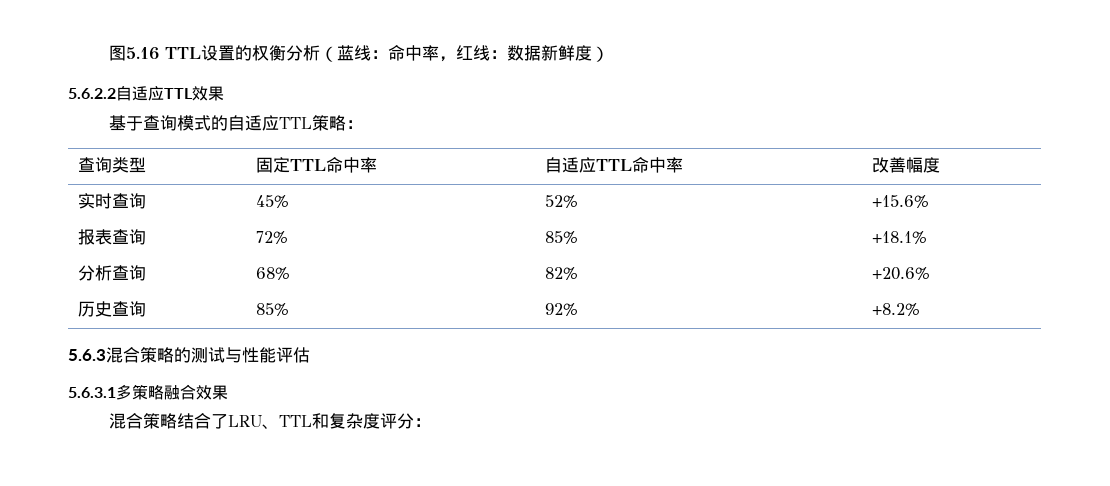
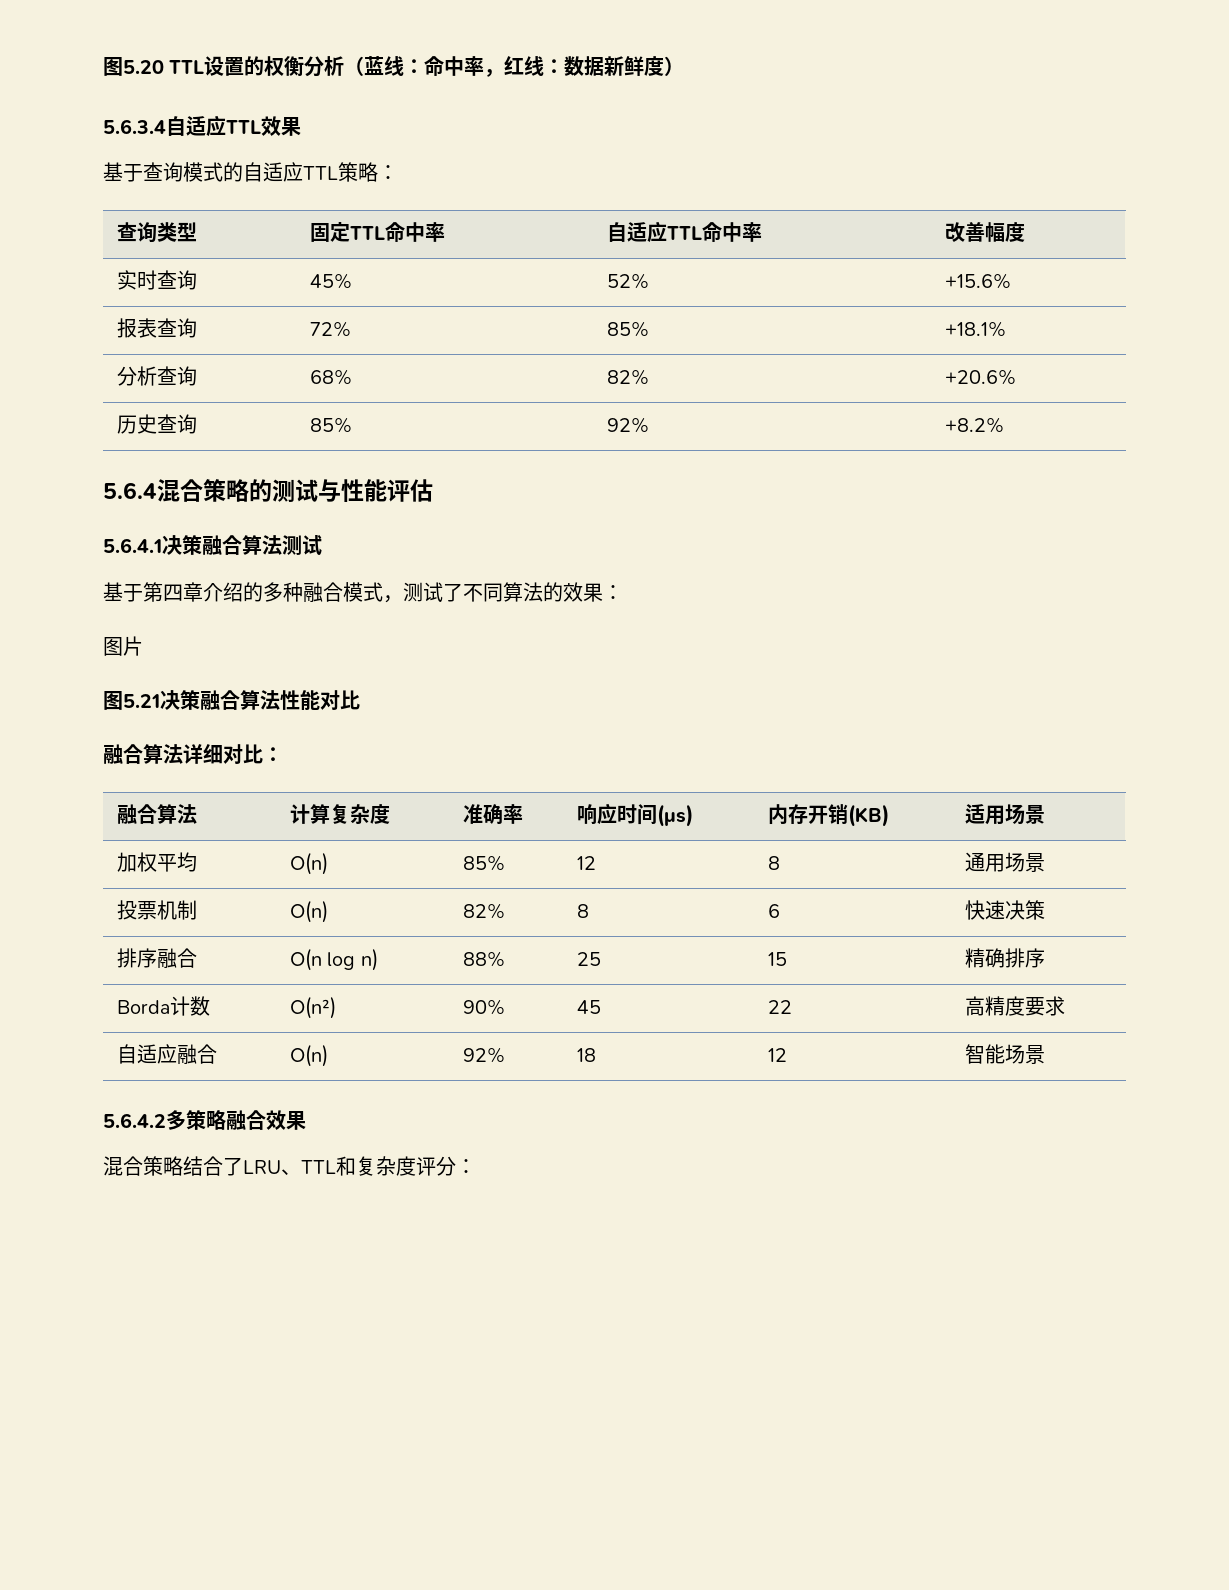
[108,45,159,61] 图5.16 -> [103,57,164,76] 图5.20
[68,88,116,99] 5.6.2.2 -> [103,119,166,134] 5.6.3.4
[68,349,106,361] 5.6.3 -> [103,482,157,499] 5.6.4
[68,387,116,398] 5.6.3.1 -> [103,535,322,555] [103,582,623,603] [103,636,143,656] [103,690,360,710] [103,744,283,764] [116,804,197,824] [289,804,390,824] [462,804,523,824] [576,803,693,827] [767,804,889,827] [964,804,1045,825] [116,852,197,872] [289,852,328,875] [462,855,506,871] [576,856,596,870] [767,856,780,870] [964,852,1045,872] [116,900,197,920] [289,900,328,923] [462,903,506,919] [576,904,589,918] [767,904,780,918] [964,900,1045,920] [116,948,197,968] [289,948,378,971] [462,951,506,967] [576,952,601,966] [767,952,787,966] [964,948,1045,968] [116,996,210,1016] [289,996,336,1019] [462,999,506,1015] [576,1000,601,1014] [767,1000,792,1014] [964,996,1065,1016] [116,1044,217,1064] [289,1044,328,1067] [462,1047,506,1063] [576,1048,596,1062] [767,1048,787,1062] [964,1044,1045,1064] [103,1113,166,1128] 5.6.4.1决策融合算法测试 // 基于第四章介绍的多种融合模式，测试了不同算法的效果： // 图片 // 图5.21决策融合算法性能对比 // 融合算法详细对比： // 融合算法 | 计算复杂度 | 准确率 | 响应时间(μs) | 内存开销(KB) | 适用场景 // 加权平均 | O(n) | 85% | 12 | 8 | 通用场景 // 投票机制 | O(n) | 82% | 8 | 6 | 快速决策 // 排序融合 | O(n log n) | 88% | 25 | 15 | 精确排序 // Borda计数 | O(n²) | 90% | 45 | 22 | 高精度要求 // 自适应融合 | O(n) | 92% | 18 | 12 | 智能场景 // 5.6.4.2

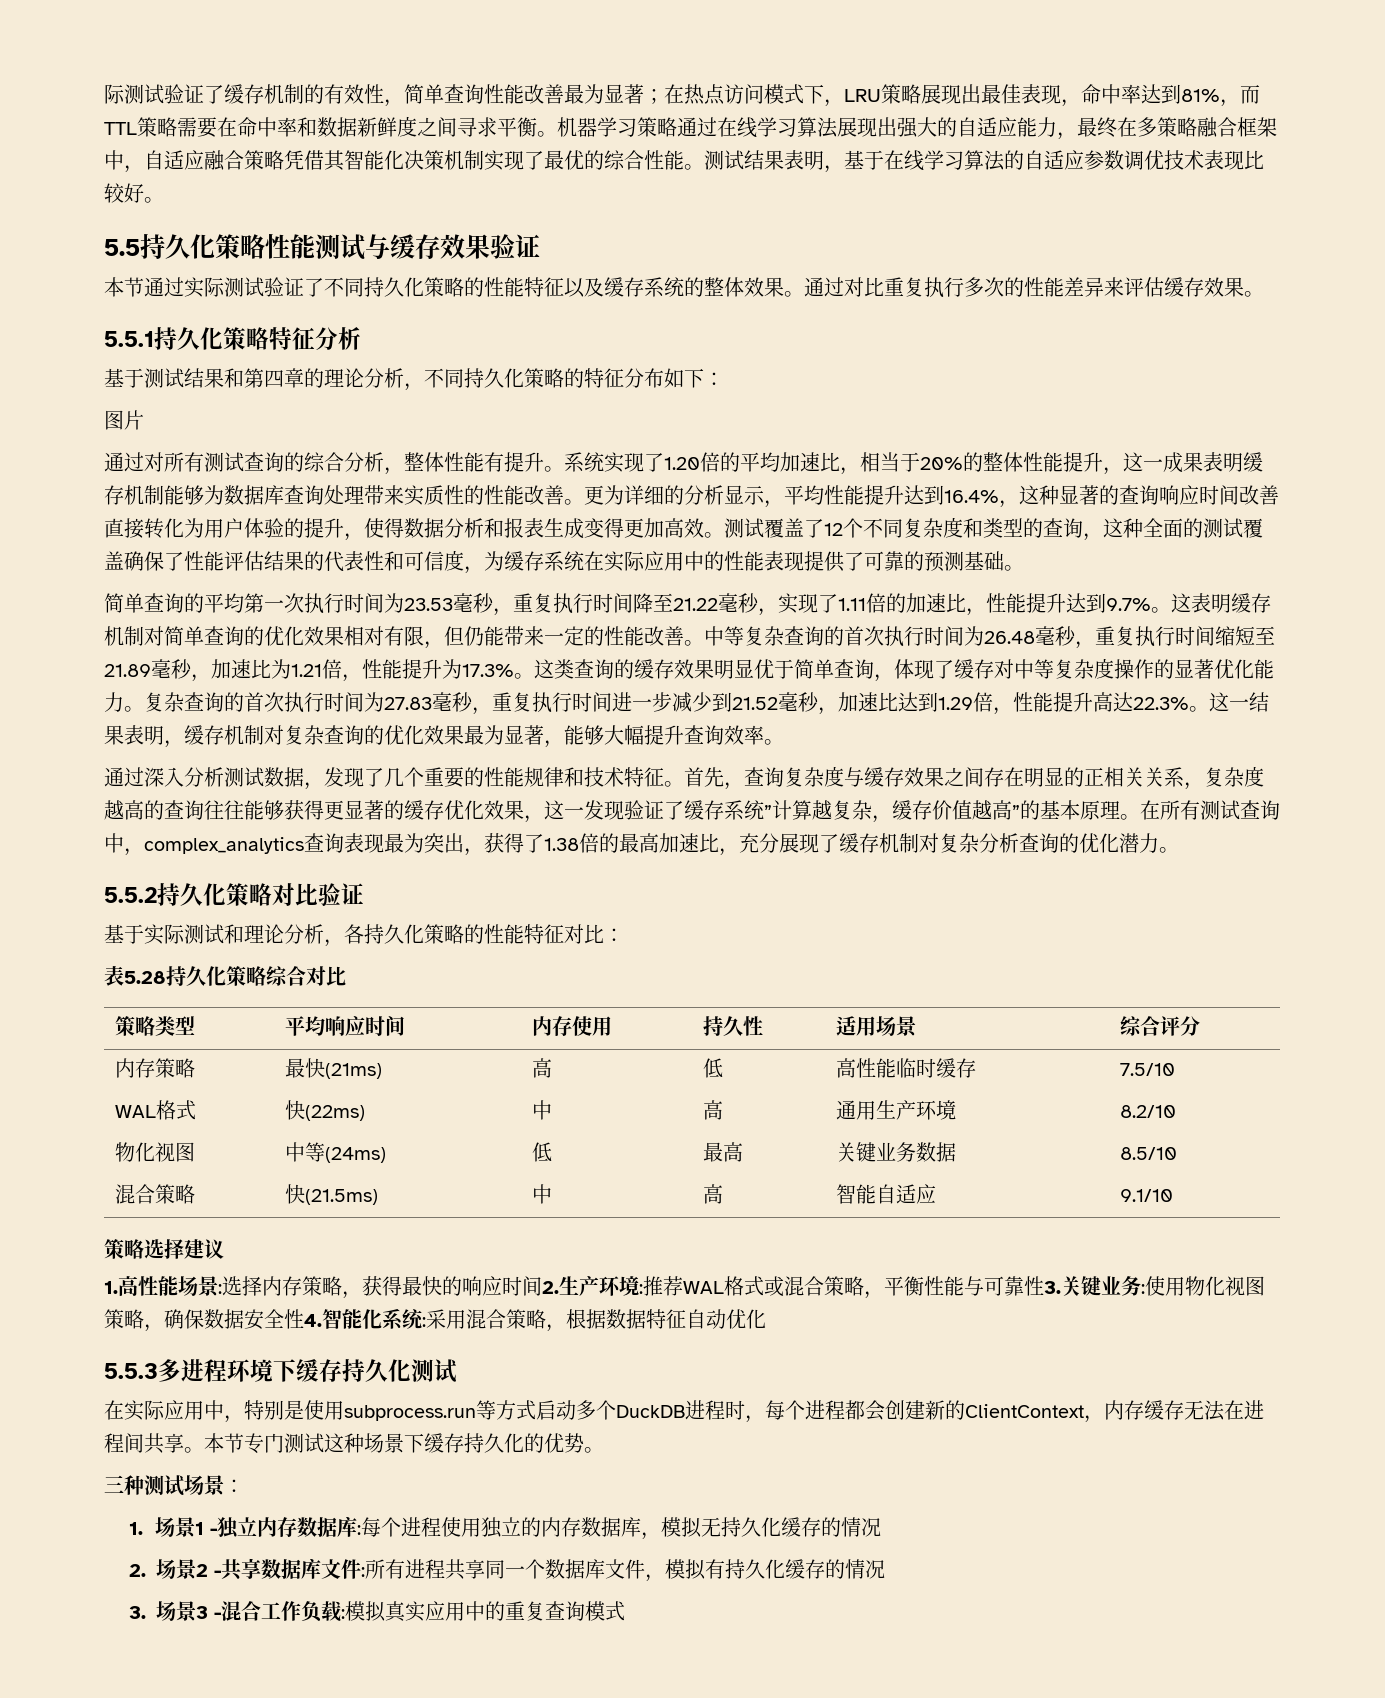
[103,56,685,77] [103,115,301,137] [103,162,398,182] [116,222,197,243] [309,222,445,242] [606,221,762,243] [944,222,1025,242] [116,270,197,290] [309,273,353,289] [606,273,650,289] [944,273,1012,289] [116,318,197,338] [309,321,352,337] [606,321,650,337] [944,321,1007,337] [116,366,197,386] [309,369,353,385] [606,369,650,385] [944,369,1017,385] [116,414,197,434] [309,417,353,433] [606,417,650,433] [944,417,1005,433] [103,479,433,502] [103,535,322,555] [103,582,623,603] [103,636,143,656] [103,690,360,710] [103,744,283,764] [116,804,197,824] [289,804,390,824] [462,804,523,824] [576,803,693,827] [767,804,889,827] 图5.20 TTL设置的权衡分析（蓝线：命中率，红线：数据新鲜度） // 5.6.3.4自适应TTL效果 // 基于查询模式的自适应TTL策略： // 查询类型 | 固定TTL命中率 | 自适应TTL命中率 | 改善幅度 // 实时查询 | 45% | 52% | +15.6% // 报表查询 | 72% | 85% | +18.1% // 分析查询 | 68% | 82% | +20.6% // 历史查询 | 85% | 92% | +8.2% // 5.6.4混合策略的测试与性能评估 // 5.6.4.1决策融合算法测试 // 基于第四章介绍的多种融合模式，测试了不同算法的效果： // 图片 // 图5.21决策融合算法性能对比 // 融合算法详细对比： // 融合算法 | 计算复杂度 | 准确率 | 响应时间(μs) | 内存开销(KB) -> [104,84,1260,107] [104,116,1277,140] [104,150,1264,173] [104,183,164,203] [104,233,540,260] [104,277,1264,298] [104,327,361,350] [104,368,724,391] [104,410,144,430] [104,452,1263,475] [104,485,1279,508] [104,517,1263,541] [104,550,1024,574] [104,593,1271,616] [104,626,1275,649] [104,658,1274,682] [104,692,1269,715] [104,725,784,748] [104,766,1264,790] [104,800,1280,823] [104,833,1179,856] [104,883,364,906] [104,924,624,947] [104,966,346,986] [114,1016,195,1036] [284,1016,405,1036] [531,1016,612,1036] [702,1016,763,1036] 际测试验证了缓存机制的有效性，简单查询性能改善最为显著；在热点访问模式下，LRU策略展现出最佳表现，命中率达到81%，而TTL策略需要在命中率和数据新鲜度之间寻求平衡。机器学习策略通过在线学习算法展现出强大的自适应能力，最终在多策略融合框架中，自适应融合策略凭借其智能化决策机制实现了最优的综合性能。测试结果表明，基于在线学习算法的自适应参数调优技术表现比较好。 // 5.5持久化策略性能测试与缓存效果验证 // 本节通过实际测试验证了不同持久化策略的性能特征以及缓存系统的整体效果。通过对比重复执行多次的性能差异来评估缓存效果。 // 5.5.1持久化策略特征分析 // 基于测试结果和第四章的理论分析，不同持久化策略的特征分布如下： // 图片 // 通过对所有测试查询的综合分析，整体性能有提升。系统实现了1.20倍的平均加速比，相当于20%的整体性能提升，这一成果表明缓存机制能够为数据库查询处理带来实质性的性能改善。更为详细的分析显示，平均性能提升达到16.4%，这种显著的查询响应时间改善直接转化为用户体验的提升，使得数据分析和报表生成变得更加高效。测试覆盖了12个不同复杂度和类型的查询，这种全面的测试覆盖确保了性能评估结果的代表性和可信度，为缓存系统在实际应用中的性能表现提供了可靠的预测基础。 // 简单查询的平均第一次执行时间为23.53毫秒，重复执行时间降至21.22毫秒，实现了1.11倍的加速比，性能提升达到9.7%。这表明缓存机制对简单查询的优化效果相对有限，但仍能带来一定的性能改善。中等复杂查询的首次执行时间为26.48毫秒，重复执行时间缩短至21.89毫秒，加速比为1.21倍，性能提升为17.3%。这类查询的缓存效果明显优于简单查询，体现了缓存对中等复杂度操作的显著优化能力。复杂查询的首次执行时间为27.83毫秒，重复执行时间进一步减少到21.52毫秒，加速比达到1.29倍，性能提升高达22.3%。这一结果表明，缓存机制对复杂查询的优化效果最为显著，能够大幅提升查询效率。 // 通过深入分析测试数据，发现了几个重要的性能规律和技术特征。首先，查询复杂度与缓存效果之间存在明显的正相关关系，复杂度越高的查询往往能够获得更显著的缓存优化效果，这一发现验证了缓存系统”计算越复杂，缓存价值越高”的基本原理。在所有测试查询中，complex_analytics查询表现最为突出，获得了1.38倍的最高加速比，充分展现了缓存机制对复杂分析查询的优化潜力。 // 5.5.2持久化策略对比验证 // 基于实际测试和理论分析，各持久化策略的性能特征对比： // 表5.28持久化策略综合对比 // 策略类型 | 平均响应时间 | 内存使用 | 持久性
[116,852,197,872] [289,852,328,875] [462,855,506,871] [576,856,596,870] [767,856,780,870] [964,852,1045,872] [116,900,197,920] [289,900,328,923] [462,903,506,919] [576,904,589,918] [767,904,780,918] [964,900,1045,920] [116,948,197,968] [289,948,378,971] [462,951,506,967] [576,952,601,966] [767,952,787,966] [964,948,1045,968] [116,996,210,1016] [289,996,336,1019] [462,999,506,1015] [576,1000,601,1014] [767,1000,792,1014] [964,996,1065,1016] [116,1044,217,1064] [289,1044,328,1067] [462,1047,506,1063] [576,1048,596,1062] [767,1048,787,1062] [964,1044,1045,1064] [103,1109,306,1130] [103,1156,476,1176] // 加权平均 | O(n) | 85% | 12 | 8 | 通用场景 // 投票机制 | O(n) | 82% | 8 | 6 | 快速决策 // 排序融合 | O(n log n) | 88% | 25 | 15 | 精确排序 // Borda计数 | O(n²) | 90% | 45 | 22 | 高精度要求 // 自适应融合 | O(n) | 92% | 18 | 12 | 智能场景 // 5.6.4.2多策略融合效果 // 混合策略结合了LRU、TTL和复杂度评分： -> [1119,1016,1200,1036] [114,1058,195,1078] [284,1058,382,1079] [531,1058,552,1078] [702,1058,723,1078] [835,1058,976,1078] [1119,1063,1175,1076] [114,1100,196,1120] [284,1100,365,1121] [531,1100,552,1120] [702,1100,723,1120] [835,1100,956,1120] [1119,1105,1176,1118] [114,1142,195,1162] [284,1142,386,1163] [531,1142,552,1162] [702,1142,743,1162] [835,1142,956,1162] [1119,1147,1177,1160] [114,1184,195,1204] [284,1184,378,1205] [531,1184,552,1204] [702,1184,723,1204] [835,1184,936,1204] [1119,1189,1173,1202] [104,1239,224,1259] [104,1276,1265,1299] [104,1308,766,1332] [104,1359,457,1383] [104,1400,1264,1423] [104,1433,604,1454] [104,1475,244,1496] [129,1516,881,1540] [129,1558,886,1582] [129,1601,626,1622] | 综合评分 // 内存策略 | 最快(21ms) | 高 | 低 | 高性能临时缓存 | 7.5/10 // WAL格式 | 快(22ms) | 中 | 高 | 通用生产环境 | 8.2/10 // 物化视图 | 中等(24ms) | 低 | 最高 | 关键业务数据 | 8.5/10 // 混合策略 | 快(21.5ms) | 中 | 高 | 智能自适应 | 9.1/10 // 策略选择建议 // 1.高性能场景:选择内存策略，获得最快的响应时间2.生产环境:推荐WAL格式或混合策略，平衡性能与可靠性3.关键业务:使用物化视图策略，确保数据安全性4.智能化系统:采用混合策略，根据数据特征自动优化 // 5.5.3多进程环境下缓存持久化测试 // 在实际应用中，特别是使用subprocess.run等方式启动多个DuckDB进程时，每个进程都会创建新的ClientContext，内存缓存无法在进程间共享。本节专门测试这种场景下缓存持久化的优势。 // 三种测试场景： // 1.场景1 -独立内存数据库:每个进程使用独立的内存数据库，模拟无持久化缓存的情况 // 2.场景2 -共享数据库文件:所有进程共享同一个数据库文件，模拟有持久化缓存的情况 // 3.场景3 -混合工作负载:模拟真实应用中的重复查询模式

